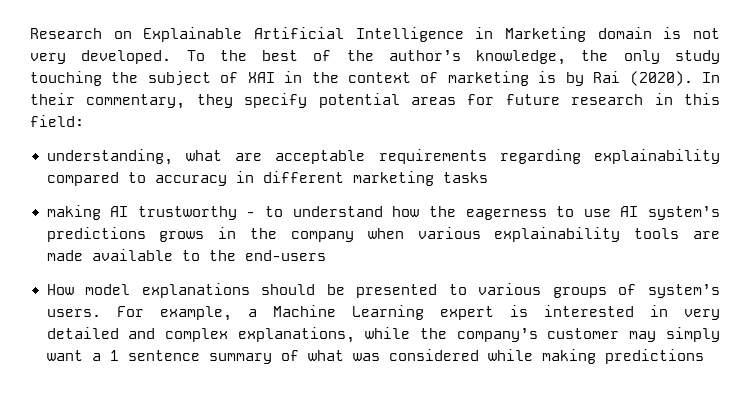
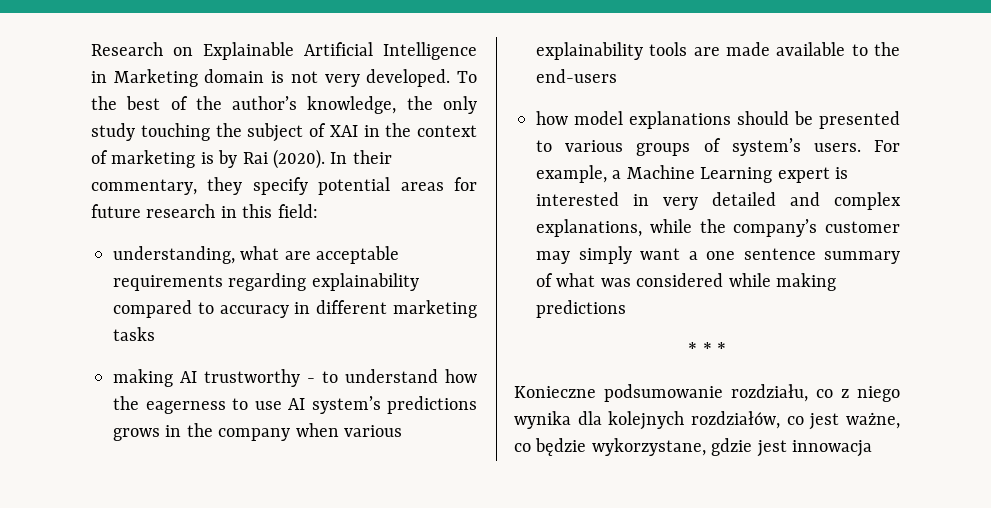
[46,284,74,295] How -> [536,111,568,125] how
[109,350,119,361] 1 -> [706,251,735,260] one
(704, 356) none -> [688,342,726,356] [514,384,900,402] [514,411,900,430] [514,438,872,457] // * * * // Konieczne podsumowanie rozdziału, co z niego wynika dla kolejnych rozdziałów, co jest ważne, co będzie wykorzystane, gdzie jest innowacja

